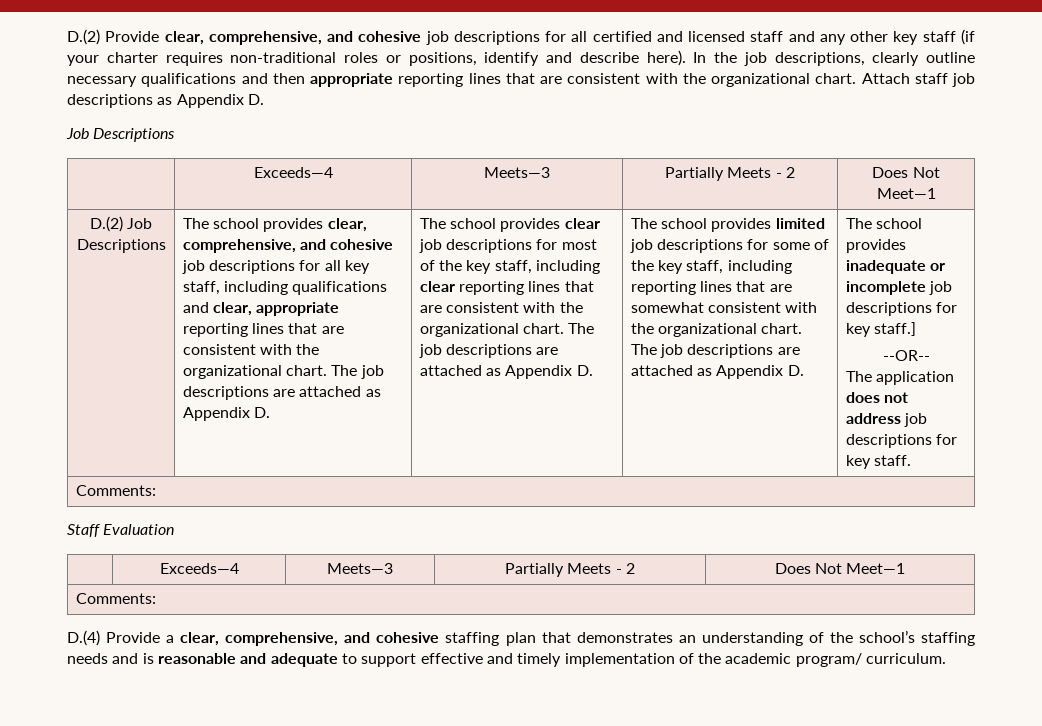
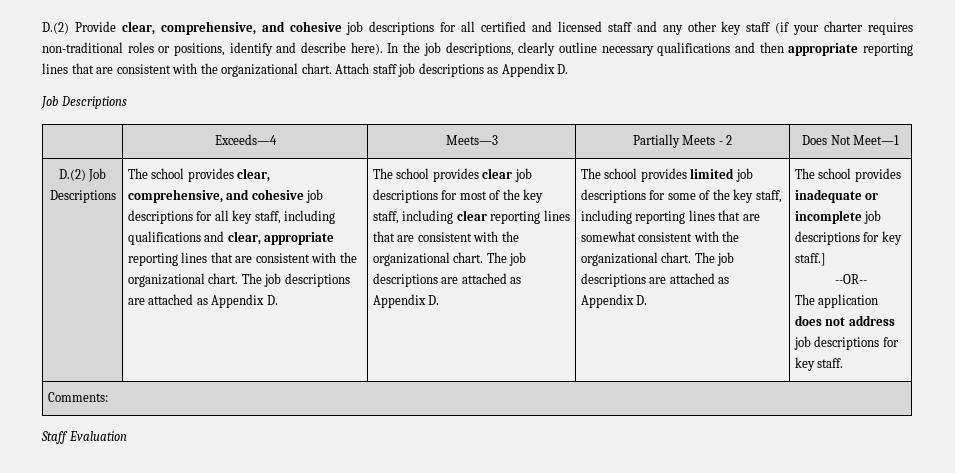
[159,563,239,574] [327,563,393,574] [505,563,635,577] [774,563,906,574] [75,593,156,604] [67,630,975,646] [67,653,947,667] // | Exceeds—4 | Meets—3 | Partially Meets - 2 | Does Not Meet—1 // Comments: // D.(4) Provide a clear, comprehensive, and cohesive staffing plan that demonstrates an understanding of the school’s staffing needs and is reasonable and adequate to support effective and timely implementation of the academic program/ curriculum. -> (127, 436) none

